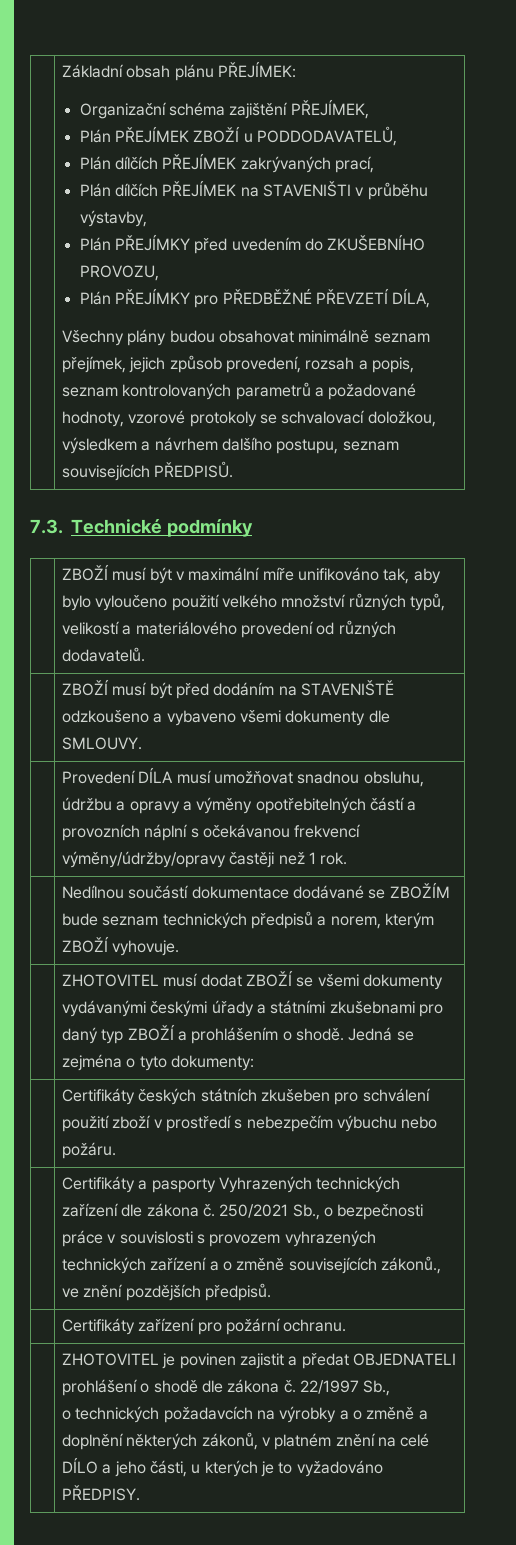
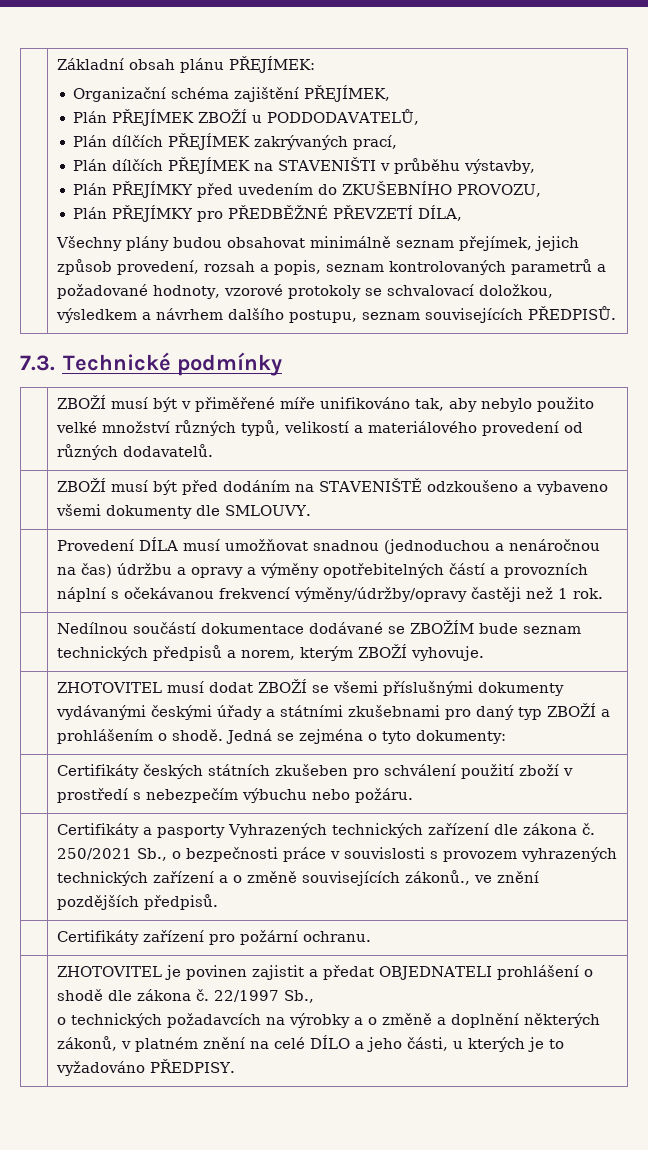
[188,567,261,581] maximální -> [194,397,275,412] přiměřené
[62,594,278,611] bylo vyloučeno použití velkého -> [480,397,594,412] [55,421,97,433] nebylo použito velké
[363,771,424,787] obsluhu, -> [383,539,600,554] [56,563,112,578] (jednoduchou a nenáročnou na čas)
(359, 980) none -> [382,681,473,696] příslušnými

